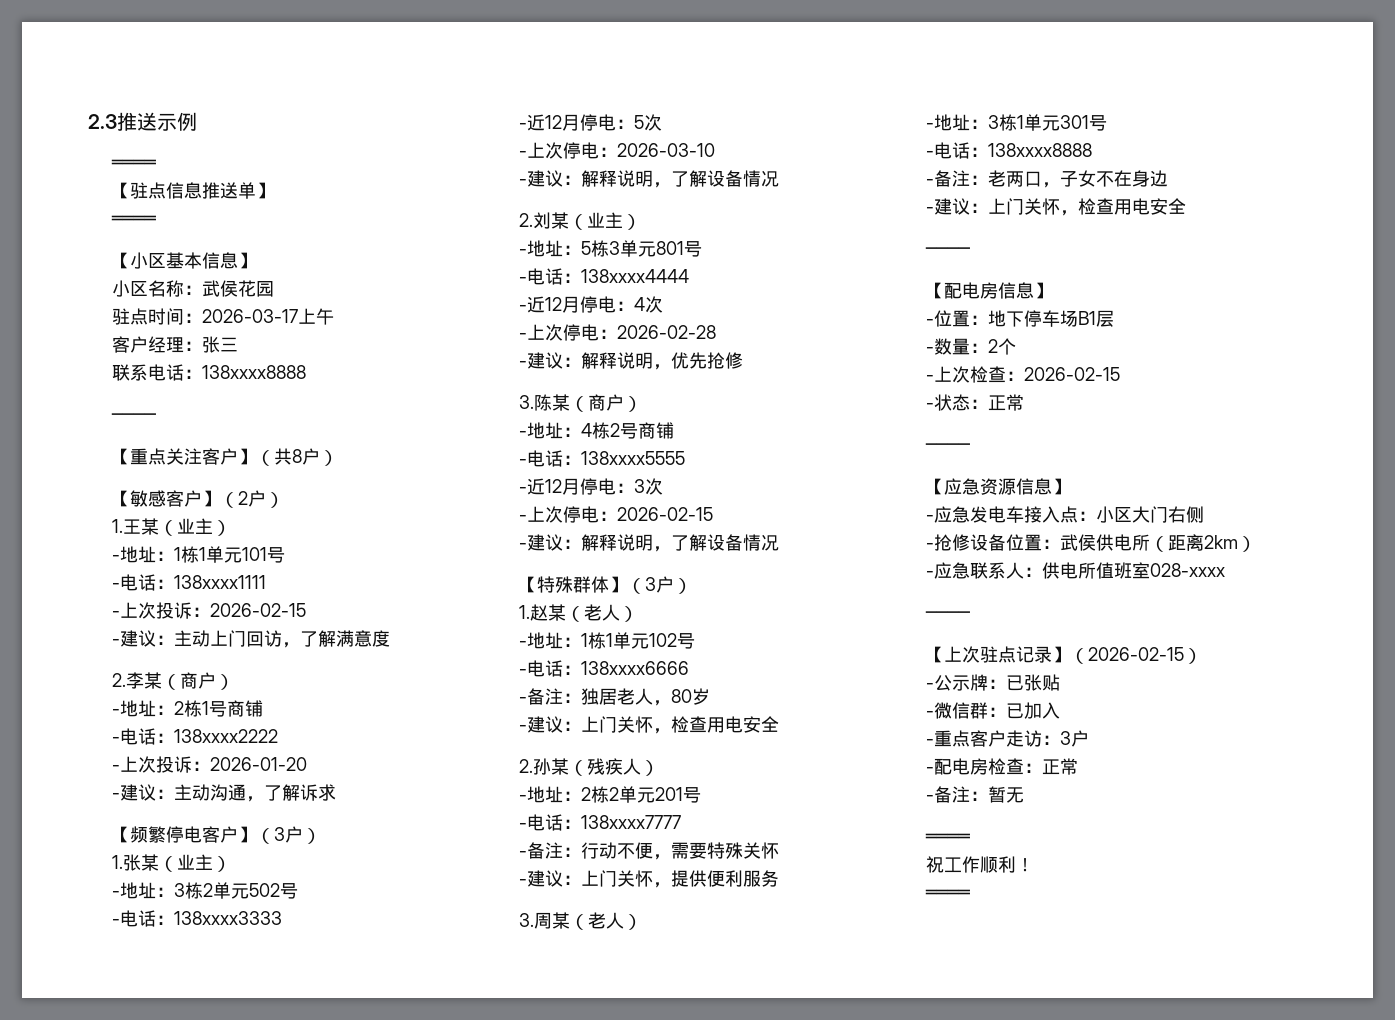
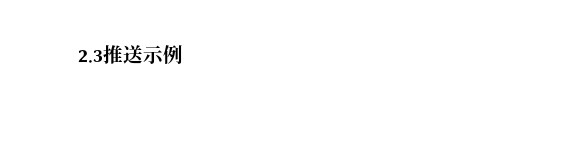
[110,159,156,169] [111,182,274,199] [110,215,156,225] [111,252,256,269] [111,280,274,297] [111,308,334,325] [111,336,238,353] [111,364,306,381] [110,413,156,421] [111,448,338,466] [111,490,284,508] [111,518,231,536] [111,546,285,563] [111,574,266,591] [111,602,306,619] [111,630,390,648] [111,672,234,690] [111,700,263,717] [111,728,278,745] [111,756,307,773] [111,784,336,802] [111,826,321,844] [111,854,231,872] [111,882,298,899] [111,910,282,927] [518,114,662,131] [518,142,715,159] [518,170,779,188] [518,212,641,230] [518,240,702,257] [518,268,689,285] [518,296,663,313] [518,324,716,341] [518,352,743,370] [518,394,642,412] [518,422,674,439] [518,450,685,467] [518,478,663,495] [518,506,713,523] [518,534,779,552] [518,576,692,594] [518,604,638,622] [518,632,695,649] [518,660,689,677] [518,688,710,706] [518,716,779,734] [518,758,659,776] [518,786,701,803] [518,814,681,831] [518,842,779,860] [518,870,779,888] [518,912,642,930] [925,114,1107,131] [925,142,1092,159] [925,170,1168,188] [925,198,1186,216] [924,247,970,255] [925,282,1052,299] [925,310,1114,327] [925,338,1016,355] [925,366,1120,383] [925,394,1024,411] [924,443,970,451] [925,478,1070,495] [925,506,1204,523] [925,534,1256,552] [925,562,1225,579] [924,611,970,619] [925,646,1202,664] [925,674,1060,691] [925,702,1060,719] [925,730,1089,747] [925,758,1078,775] [925,786,1024,803] [924,833,970,843] [925,856,1034,873] [924,889,970,899] // ════ // 【驻点信息推送单】 // ════ // 【小区基本信息】 // 小区名称：武侯花园 // 驻点时间：2026-03-17上午 // 客户经理：张三 // 联系电话：138xxxx8888 // ──── // 【重点关注客户】（共8户） // 【敏感客户】（2户） // 1.王某（业主） // -地址：1栋1单元101号 // -电话：138xxxx1111 // -上次投诉：2026-02-15 // -建议：主动上门回访，了解满意度 // 2.李某（商户） // -地址：2栋1号商铺 // -电话：138xxxx2222 // -上次投诉：2026-01-20 // -建议：主动沟通，了解诉求 // 【频繁停电客户】（3户） // 1.张某（业主） // -地址：3栋2单元502号 // -电话：138xxxx3333 // -近12月停电：5次 // -上次停电：2026-03-10 // -建议：解释说明，了解设备情况 // 2.刘某（业主） // -地址：5栋3单元801号 // -电话：138xxxx4444 // -近12月停电：4次 // -上次停电：2026-02-28 // -建议：解释说明，优先抢修 // 3.陈某（商户） // -地址：4栋2号商铺 // -电话：138xxxx5555 // -近12月停电：3次 // -上次停电：2026-02-15 // -建议：解释说明，了解设备情况 // 【特殊群体】（3户） // 1.赵某（老人） // -地址：1栋1单元102号 // -电话：138xxxx6666 // -备注：独居老人，80岁 // -建议：上门关怀，检查用电安全 // 2.孙某（残疾人） // -地址：2栋2单元201号 // -电话：138xxxx7777 // -备注：行动不便，需要特殊关怀 // -建议：上门关怀，提供便利服务 // 3.周某（老人） // -地址：3栋1单元301号 // -电话：138xxxx8888 // -备注：老两口，子女不在身边 // -建议：上门关怀，检查用电安全 // ──── // 【配电房信息】 // -位置：地下停车场B1层 // -数量：2个 // -上次检查：2026-02-15 // -状态：正常 // ──── // 【应急资源信息】 // -应急发电车接入点：小区大门右侧 // -抢修设备位置：武侯供电所（距离2km） // -应急联系人：供电所值班室028-xxxx // ──── // 【上次驻点记录】（2026-02-15） // -公示牌：已张贴 // -微信群：已加入 // -重点客户走访：3户 // -配电房检查：正常 // -备注：暂无 // ════ // 祝工作顺利！ // ════ -> (183, 54) none

